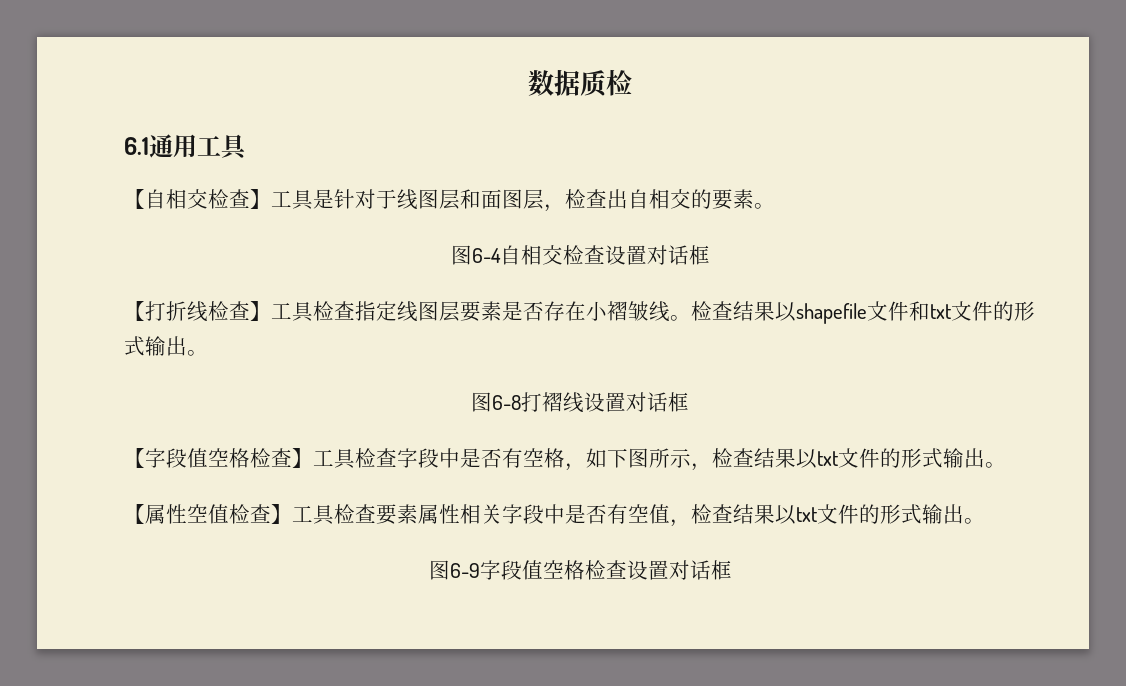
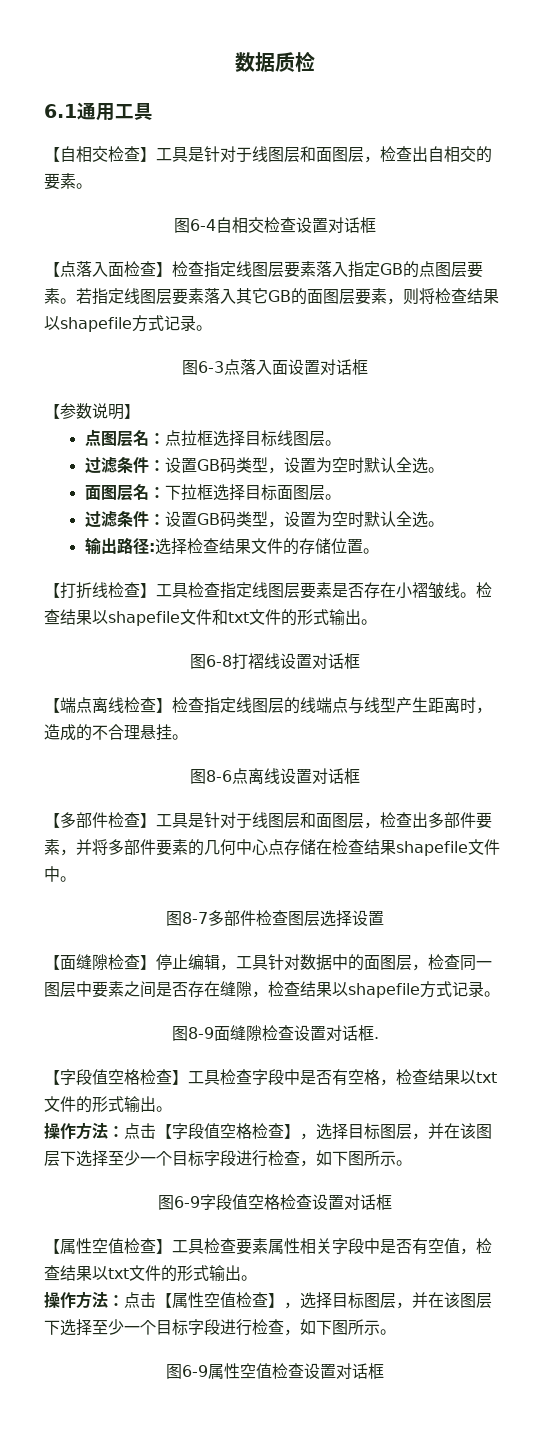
(710, 255) none -> [44,261,483,278] [44,288,499,305] [44,315,212,332] [182,359,368,375] [44,403,140,420] [84,429,341,447] [84,456,444,474] [84,484,341,501] [84,510,444,528] [84,537,379,555] // 【点落入面检查】检查指定线图层要素落入指定GB的点图层要素。若指定线图层要素落入其它GB的面图层要素，则将检查结果以shapefile方式记录。 // 图6-3点落入面设置对话框 // 【参数说明】 // 点图层名：点拉框选择目标线图层。 // 过滤条件：设置GB码类型，设置为空时默认全选。 // 面图层名：下拉框选择目标面图层。 // 过滤条件：设置GB码类型，设置为空时默认全选。 // 输出路径:选择检查结果文件的存储位置。
(689, 402) none -> [44,697,492,714] [44,724,188,741] [190,768,360,784] [44,812,492,829] [44,839,500,856] [44,866,76,882] [166,910,384,927] [44,954,492,971] [44,981,500,998] [171,1025,379,1041] // 【端点离线检查】检查指定线图层的线端点与线型产生距离时，造成的不合理悬挂。 // 图8-6点离线设置对话框 // 【多部件检查】工具是针对于线图层和面图层，检查出多部件要素，并将多部件要素的几何中心点存储在检查结果shapefile文件中。 // 图8-7多部件检查图层选择设置 // 【面缝隙检查】停止编辑，工具针对数据中的面图层，检查同一图层中要素之间是否存在缝隙，检查结果以shapefile方式记录。 // 图8-9面缝隙检查设置对话框.
[586,448,1006,471] 如下图所示，检查结果以txt文件的形式输出。 -> [396,1069,497,1085] [44,1096,172,1113] [44,1122,492,1140] [44,1150,412,1167] [158,1194,392,1210] 检查结果以txt文件的形式输出。 // 操作方法：点击【字段值空格检查】，选择目标图层，并在该图层下选择至少一个目标字段进行检查，如下图所示。 // 图6-9字段值空格检查设置对话框
[428,560,585,580] // 图6-9字段值空格 -> [44,1291,492,1309] [44,1319,396,1336] [166,1363,272,1379] // 操作方法：点击【属性空值检查】，选择目标图层，并在该图层下选择至少一个目标字段进行检查，如下图所示。 // 图6-9属性空值

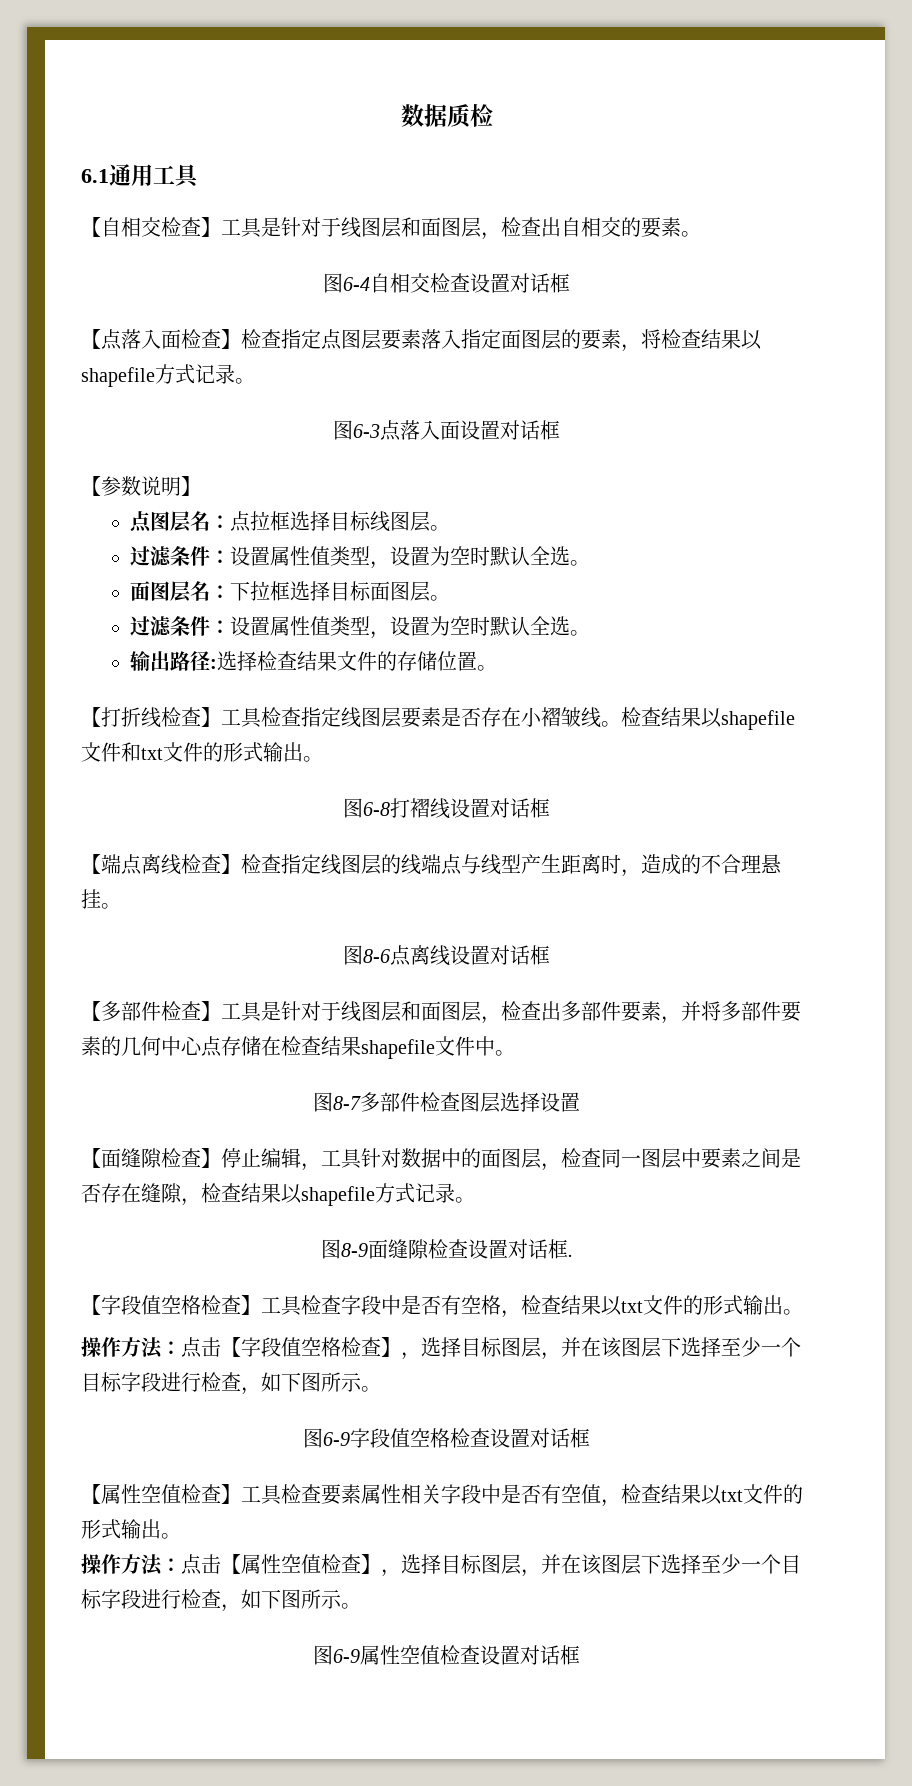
[236,261,252,277] 线 -> [321,329,342,350] 点
[380,261,483,278] [44,288,419,305] GB的点图层要素。若指定线图层要素落入其它GB的面图层要素，则 -> [501,329,641,352] 面图层的要素，
[196,457,236,474] GB码 -> [269,546,330,566] 属性值
[196,511,236,528] GB码 -> [269,616,330,636] 属性值

